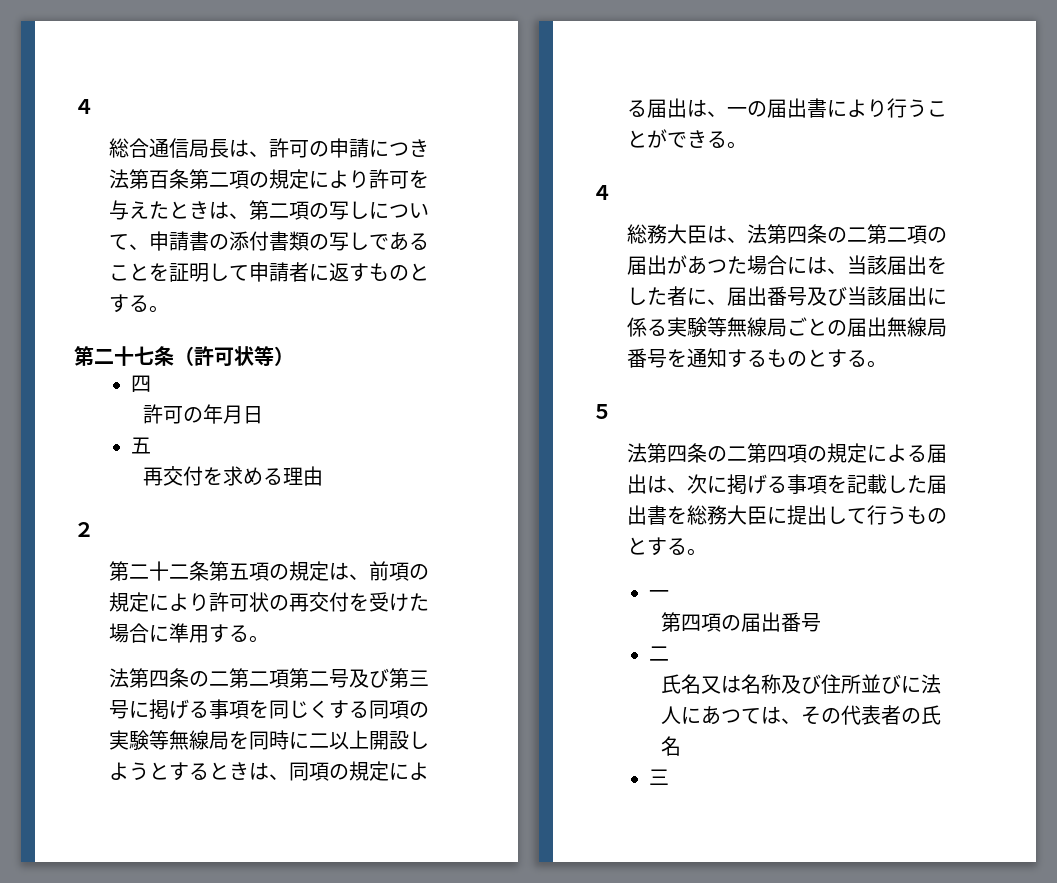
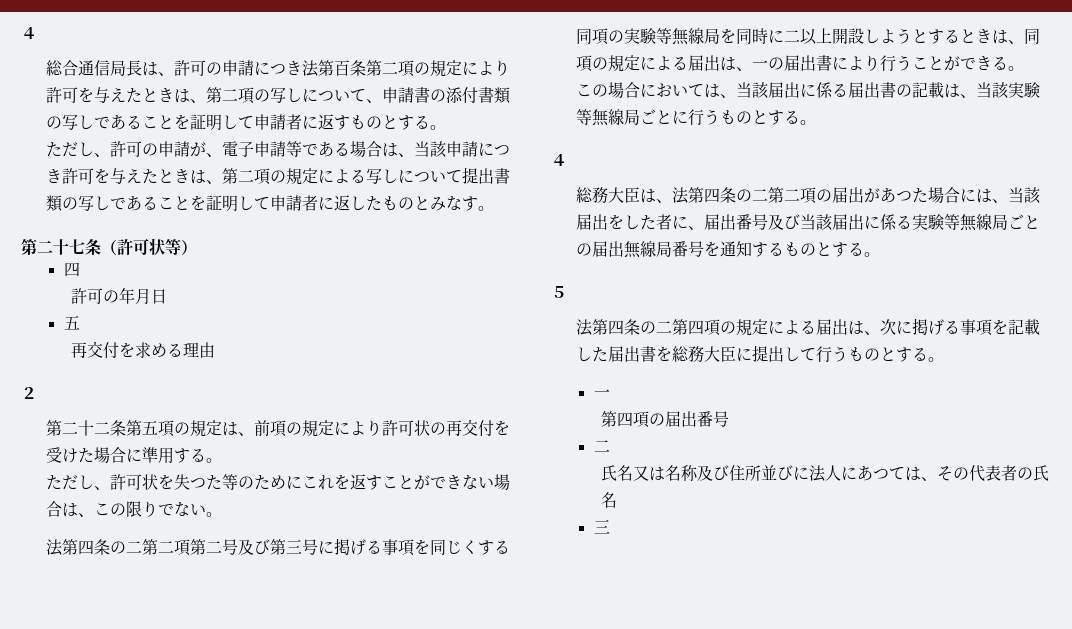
(169, 309) none -> [46,141,511,158] [46,167,511,185] [46,195,495,212] // ただし、許可の申請が、電子申請等である場合は、当該申請につき許可を与えたときは、第二項の規定による写しについて提出書類の写しであることを証明して申請者に返したものとみなす。
(269, 639) none -> [46,474,511,490] [46,501,223,517] // ただし、許可状を失つた等のためにこれを返すことができない場合は、この限りでない。
(747, 145) none -> [576,82,1041,99] [576,109,817,126] // この場合においては、当該届出に係る届出書の記載は、当該実験等無線局ごとに行うものとする。

